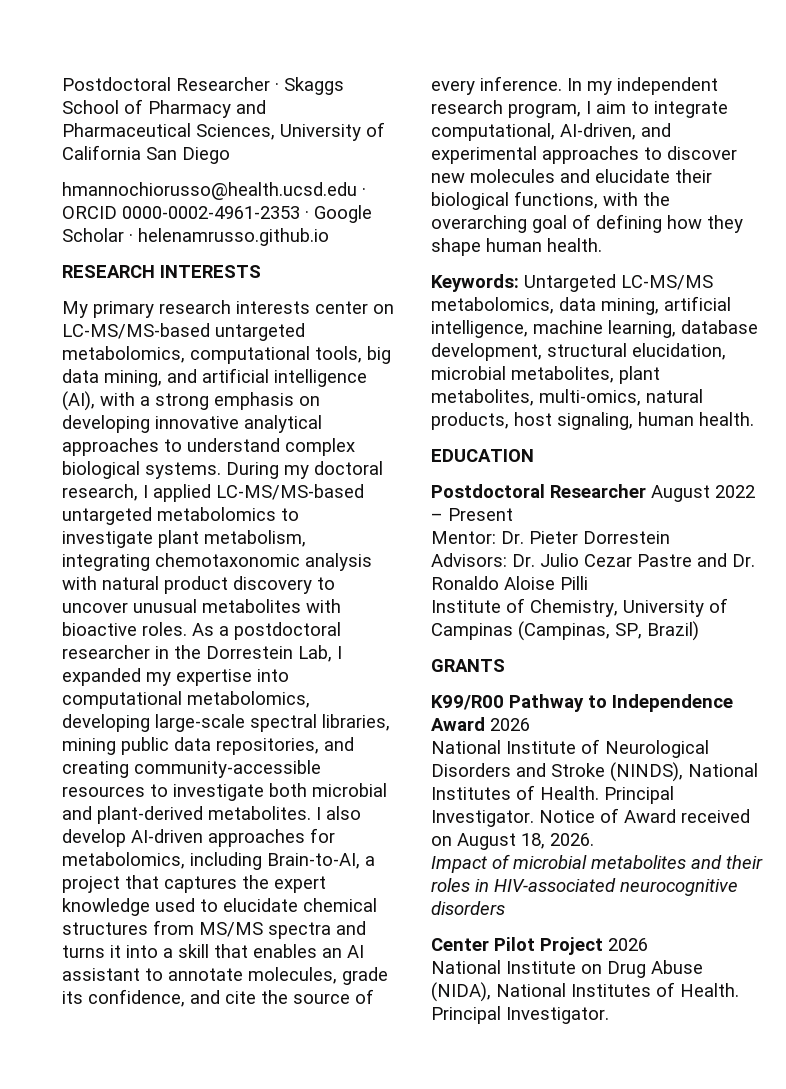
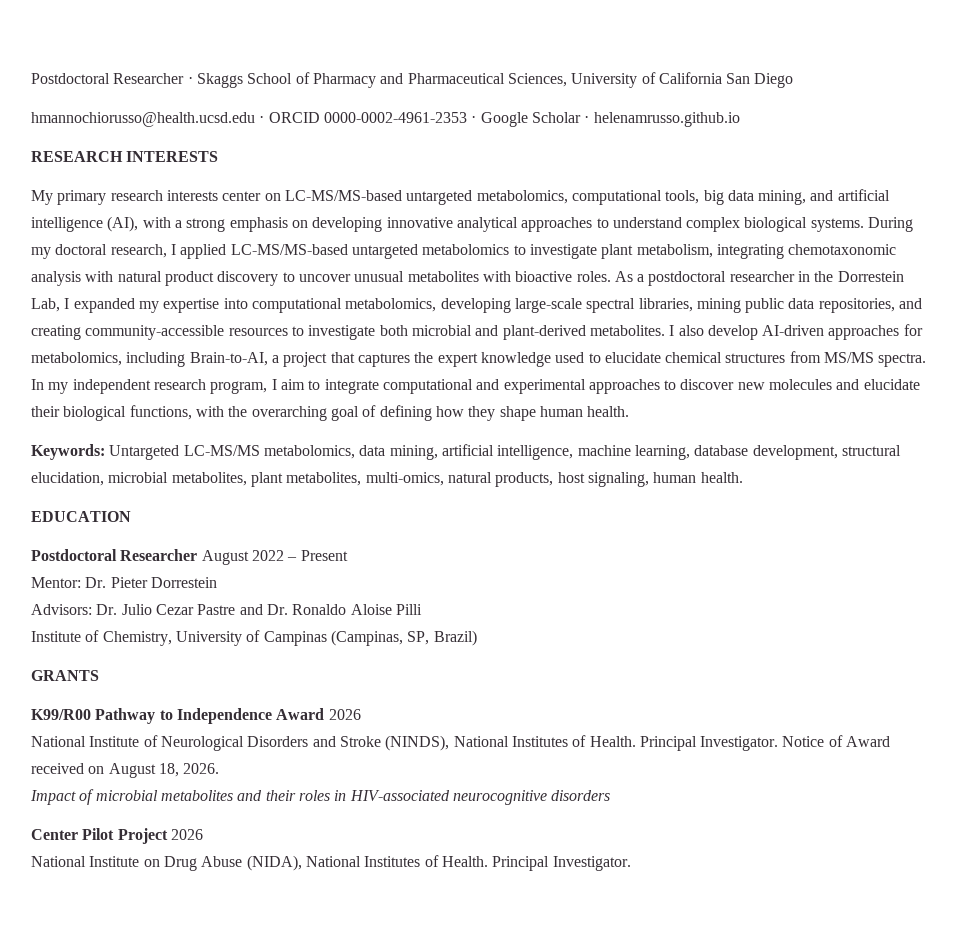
[268,921,366,939] [62,944,364,958] [62,967,388,985] [62,989,374,1007] [431,76,562,95] spectra and turns it into a skill that enables an AI assistant to annotate molecules, grade its confidence, and cite the source of every inference. -> [878,353,927,367] spectra.
[431,123,636,141] computational, AI-driven, -> [382,379,473,394] computational

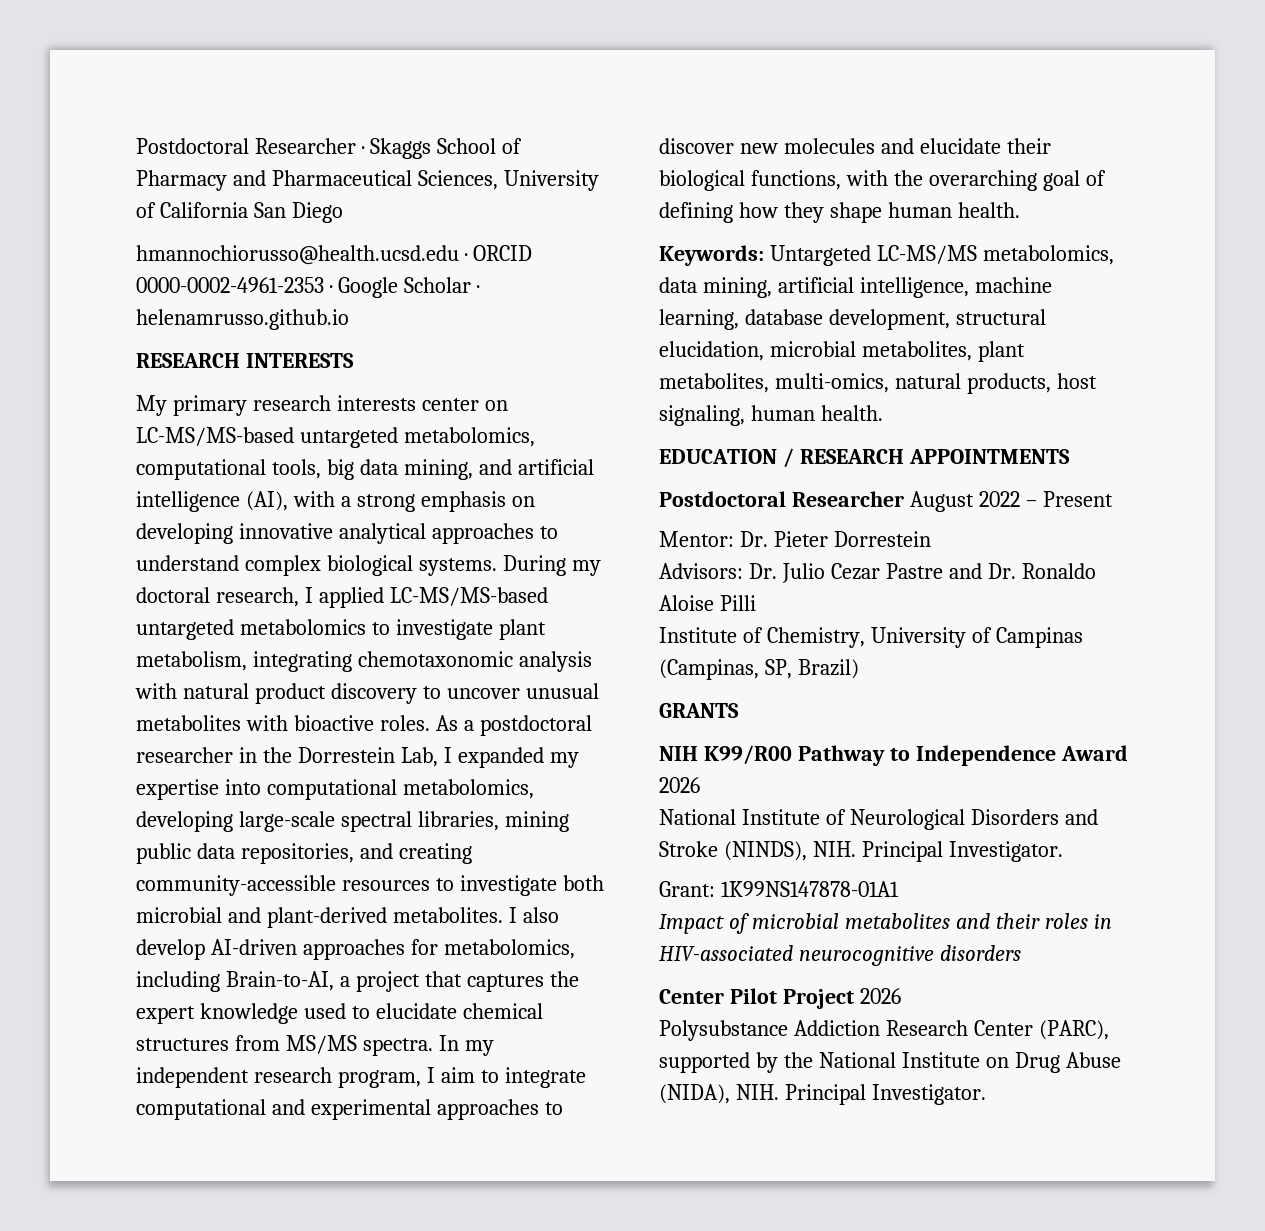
(131, 516) none -> [782,448,1070,468] / RESEARCH APPOINTMENTS
(99, 675) none -> [659,746,698,761] NIH
[453,735,891,751] [31,763,220,778] National Institutes of Health. Principal Investigator. Notice of Award received on August 18, 2026. -> [812,841,1063,862] [659,881,899,897] NIH. Principal Investigator. // Grant: 1K99NS147878-01A1
(203, 834) none -> [659,1020,1109,1041] [659,1052,813,1073] Polysubstance Addiction Research Center (PARC), supported by the
[305,855,488,867] National Institutes of Health. -> [735,1084,779,1100] NIH.

